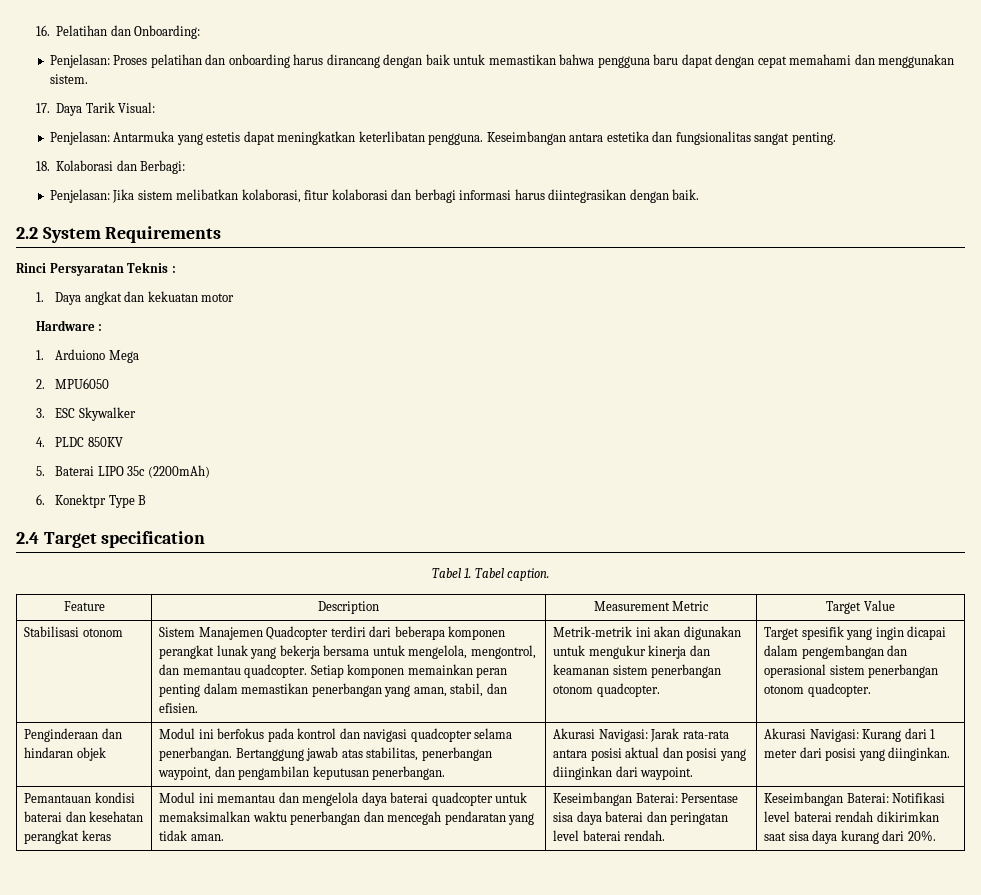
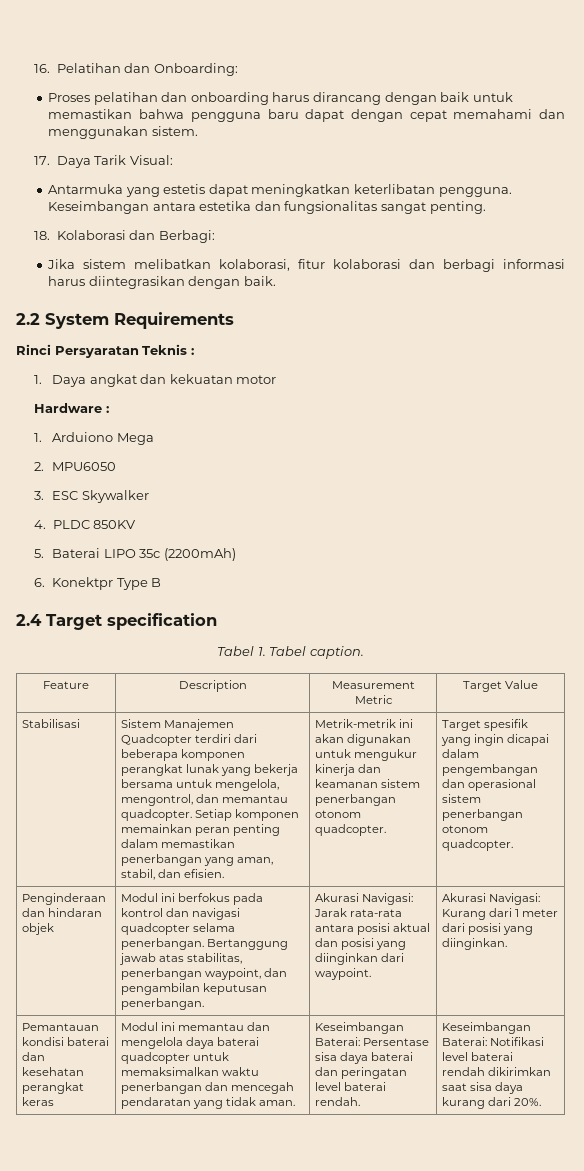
[49,54,110,68] Penjelasan: -> (238, 69) none
[49,131,110,145] Penjelasan: -> (173, 160) none
[49,189,110,203] Penjelasan: -> (215, 236) none
[82,628,123,637] otonom -> (81, 723) none

